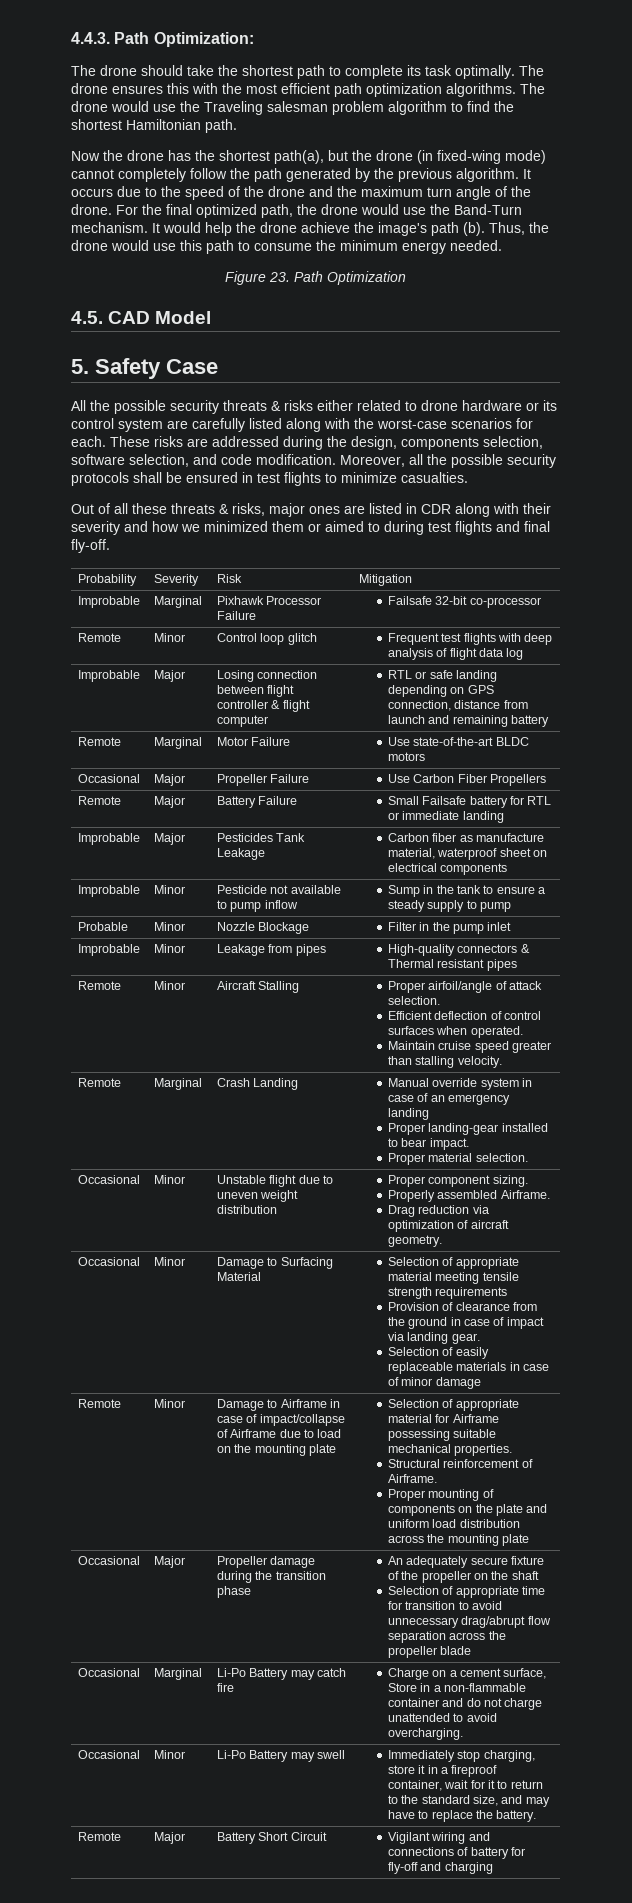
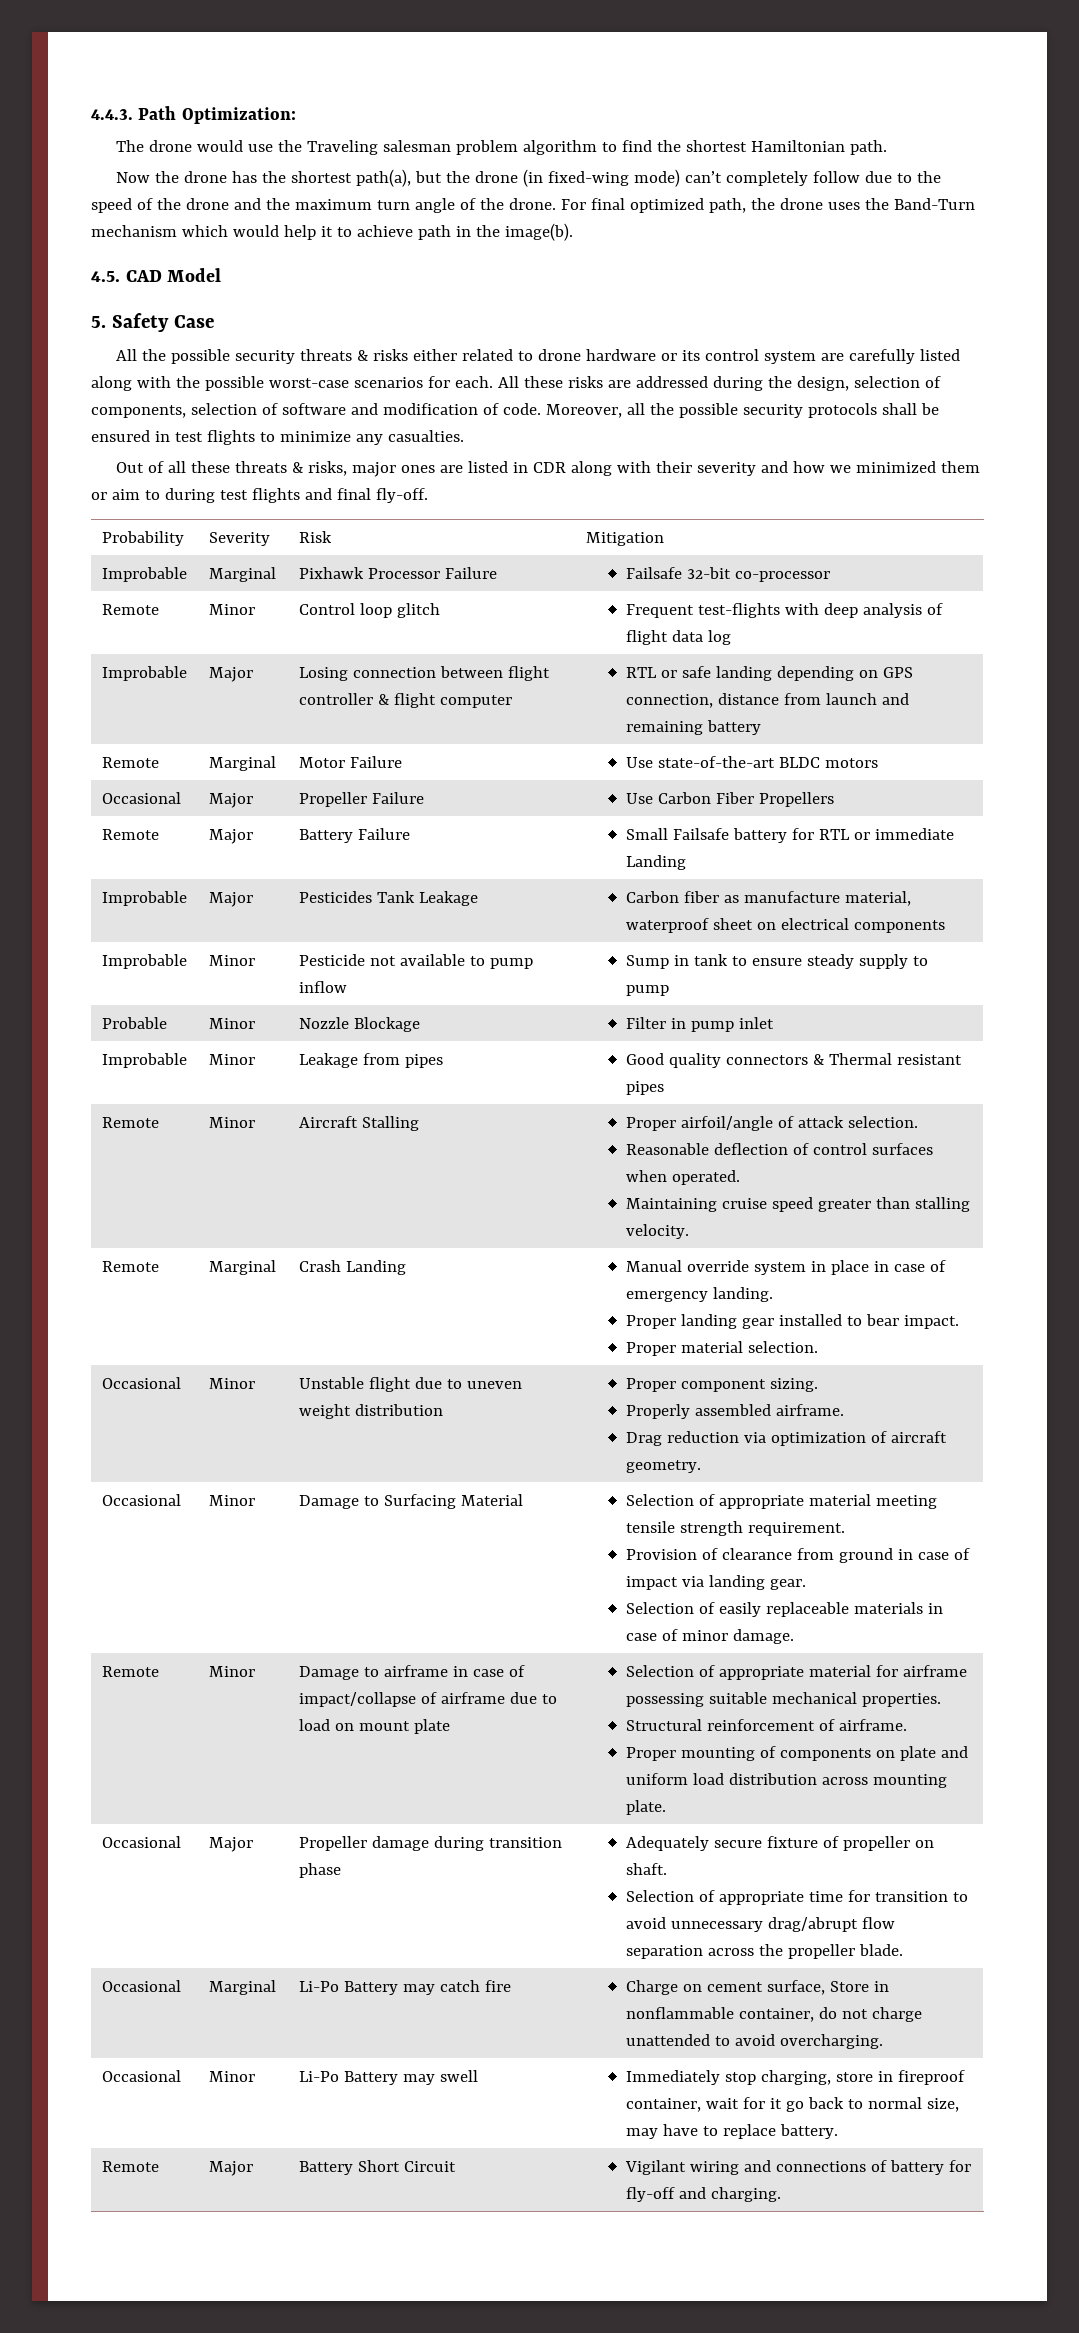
[141,65,544,79] [71,83,545,97] [71,101,108,112] should take the shortest path to complete its task optimally. The drone ensures this with the most efficient path optimization algorithms. The drone -> (193, 146) none
[71,169,114,179] cannot -> [685,171,723,183] can’t
[230,168,531,182] [71,188,113,197] the path generated by the previous algorithm. It occurs -> (861, 177) none
[142,204,162,215] the -> (586, 204) none
[361,204,522,215] [71,222,549,236] [71,240,502,254] [225,271,406,285] would use the Band-Turn mechanism. It would help the drone achieve the image's path (b). Thus, the drone would use this path to consume the minimum energy needed. // Figure 23. Path Optimization -> [827,198,975,210] [91,223,573,241] uses the Band-Turn mechanism which would help it to achieve path in the image(b).
(374, 423) none -> [204,376,264,391] possible
[110,436,150,447] These -> [497,376,563,388] All these
[401,436,543,450] [71,454,336,467] components selection, software selection, and code modification. -> [853,376,941,388] [91,403,541,418] selection of components, selection of software and modification of code.
(397, 477) none -> [355,434,383,445] any
[325,521,364,532] aimed -> [111,489,140,500] aim
[441,633,496,645] test flights -> [697,603,780,618] test-flights
[462,811,504,823] landing -> [625,855,686,870] Landing
[436,885,454,894] the -> (689, 960) none
[538,887,546,894] a -> (802, 962) none
[432,922,450,931] the -> (686, 1023) none
[387,944,455,956] High-quality -> [625,1053,721,1068] Good quality
[387,1011,432,1020] Efficient -> [625,1143,709,1155] Reasonable
[387,1041,435,1050] Maintain -> [625,1198,717,1212] Maintaining
[387,1093,510,1105] [387,1108,429,1120] [387,1123,499,1135] case of an emergency landing // Proper landing-gear -> [830,1260,946,1275] [625,1287,773,1302] [625,1314,774,1329] place in case of emergency landing. // Proper landing gear
[500,1190,550,1199] Airframe. -> [775,1404,844,1416] airframe.
[435,1287,508,1299] requirements -> [747,1522,845,1536] requirement.
[387,1317,405,1326] the -> (834, 1554) none
[435,1377,481,1389] damage -> [732,1629,794,1644] damage.
[280,1399,327,1408] Airframe -> [383,1665,448,1677] airframe
[230,1429,277,1438] Airframe -> [440,1692,505,1704] airframe
[234,1444,306,1456] the mounting -> [358,1721,410,1731] mount
[452,1414,499,1423] Airframe -> [902,1665,967,1677] airframe
[387,1474,437,1483] Airframe. -> [838,1719,907,1731] airframe.
[475,1504,493,1513] the -> (895, 1754) none
[427,1534,529,1546] the mounting plate -> [872,1774,947,1788] [625,1800,666,1815] mounting plate.
[255,1571,273,1580] the -> (484, 1843) none
[387,1556,469,1568] An adequately -> [625,1836,709,1851] Adequately
[401,1571,419,1580] the -> (839, 1842) none
[491,1571,539,1580] the shaft -> [625,1863,667,1875] shaft.
[440,1646,472,1655] blade -> [858,1944,903,1956] blade.
[449,1670,457,1677] a -> (702, 1988) none
[433,1683,526,1692] [387,1698,464,1707] a non-flammable container and -> [625,2007,814,2022] nonflammable container,
[418,1765,448,1774] it in a -> [877,2071,893,2082] in
[497,1780,543,1789] [387,1795,523,1806] to return to the standard size, and -> [785,2097,959,2112] go back to normal size,
[475,1810,493,1819] the -> (776, 2131) none
[444,1862,493,1874] charging -> [710,2187,781,2202] charging.

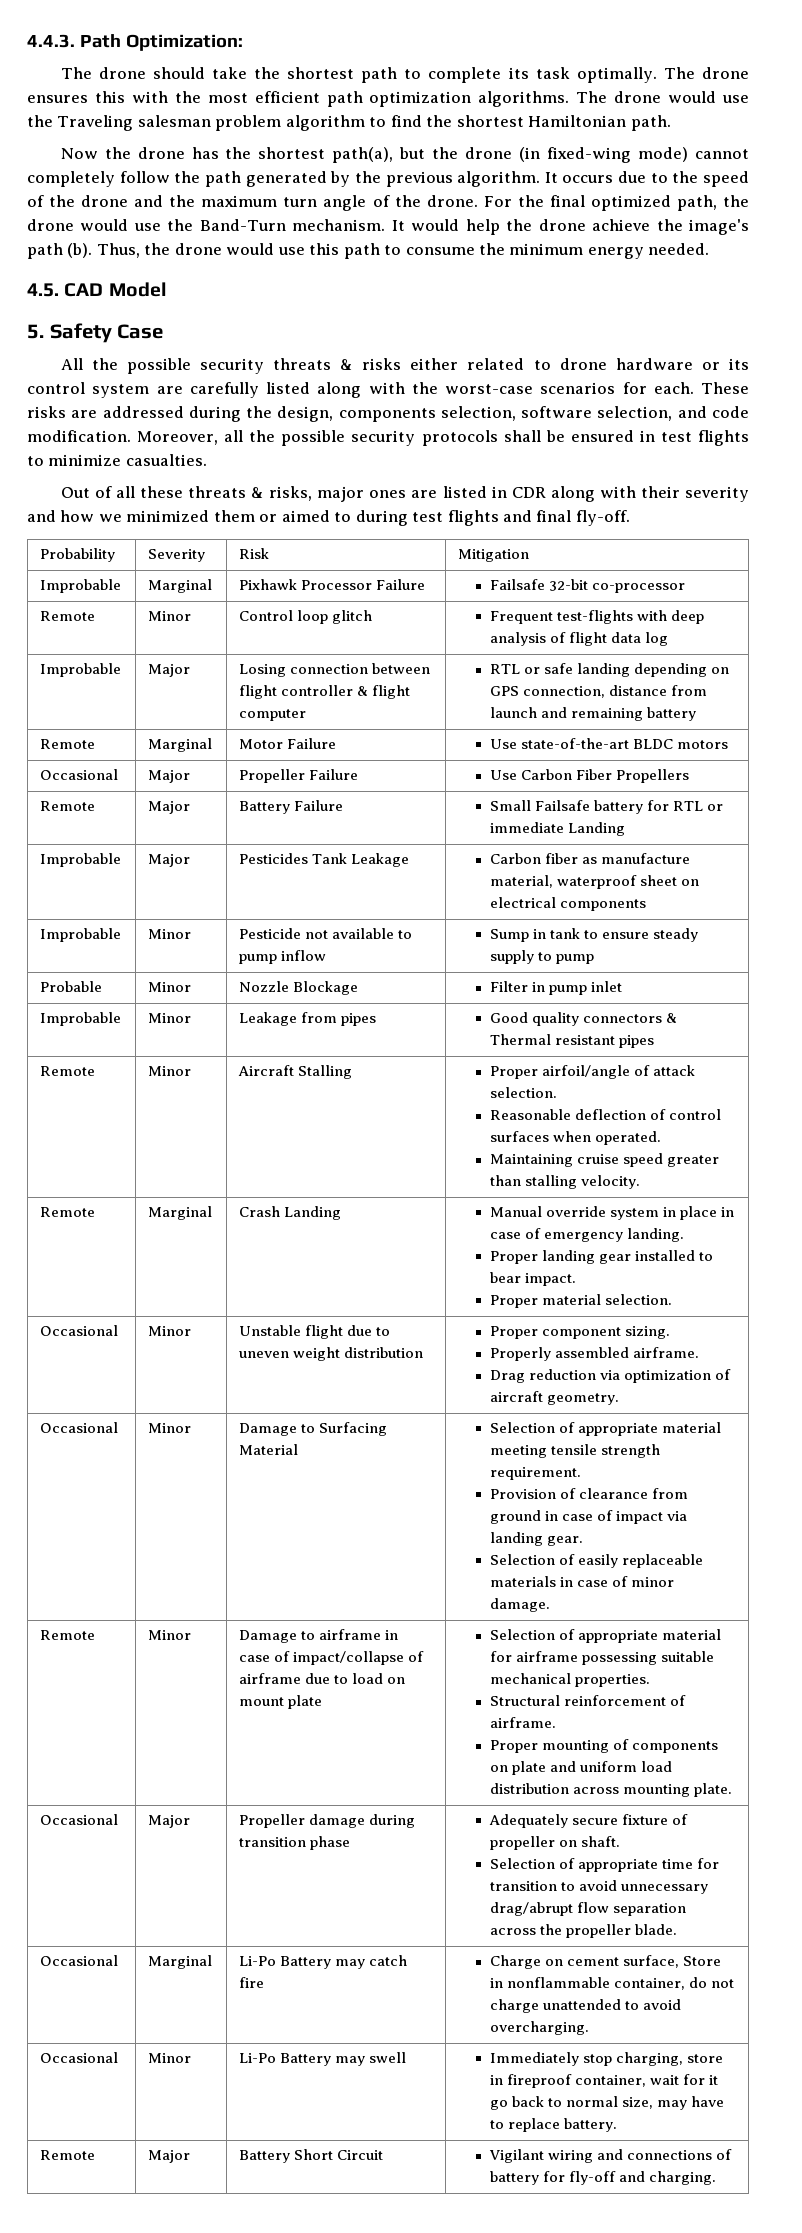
(193, 146) none -> [152,67,750,83] [27,91,662,107] should take the shortest path to complete its task optimally. The drone ensures this with the most efficient path optimization algorithms. The drone
[685,171,723,183] can’t -> [695,149,750,159] cannot
(861, 177) none -> [174,171,614,187] the path generated by the previous algorithm. It occurs
(586, 204) none -> [517,195,544,207] the
[827,198,975,210] [91,223,573,241] uses the Band-Turn mechanism which would help it to achieve path in the image(b). -> [80,219,750,235] [27,243,710,259] would use the Band-Turn mechanism. It would help the drone achieve the image's path (b). Thus, the drone would use this path to consume the minimum energy needed.
[204,376,264,391] possible -> (438, 388) none
[497,376,563,388] All these -> [701,382,749,394] These
[853,376,941,388] [91,403,541,418] selection of components, selection of software and modification of code. -> [338,406,749,422] [27,430,131,442] components selection, software selection, and code modification.
[355,434,383,445] any -> (122, 460) none
[111,489,140,500] aim -> [281,510,330,522] aimed

